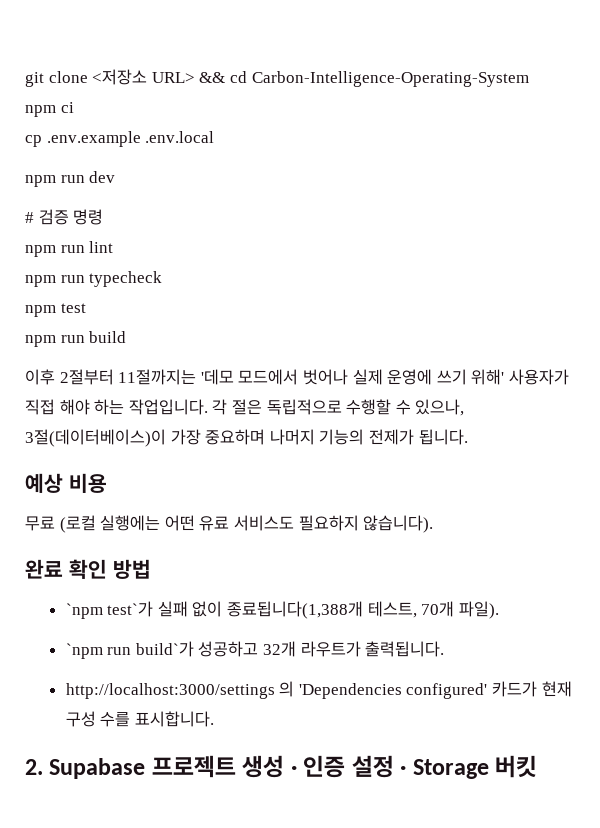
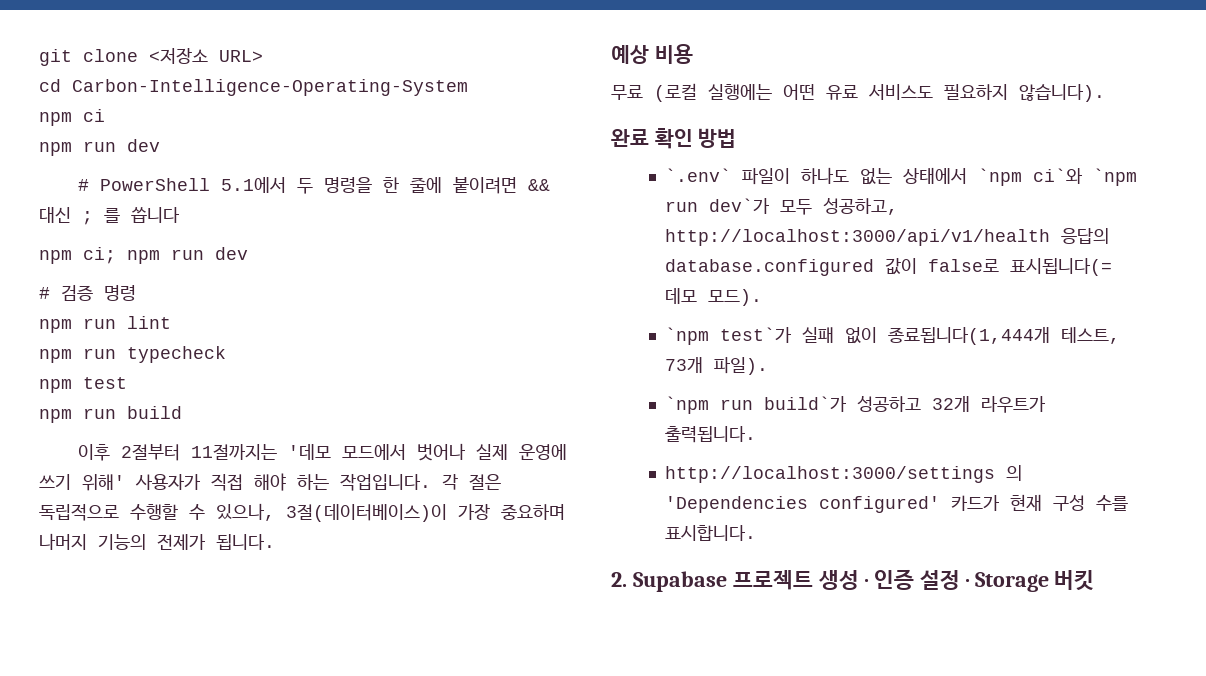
[199,72,226,83] && -> (263, 56) //
[25,131,215,147] cp .env.example .env.local // -> [39,139,160,156] [77,177,550,194] [39,207,180,225] [39,247,116,264] npm run dev // # PowerShell 5.1에서 두 명령을 한 줄에 붙이려면 && 대신 ; 를 씁니다 // npm ci;
(151, 569) none -> [665,167,1138,186] [665,198,899,215] [665,228,1110,246] [665,258,1113,276] [665,288,763,306] // `.env` 파일이 하나도 없는 상태에서 `npm ci`와 `npm run dev`가 모두 성공하고, http://localhost:3000/api/v1/health 응답의 database.configured 값이 false로 표시됩니다(= 데모 모드).
[227,601,455,619] 종료됩니다(1,388개 테스트, 70개 -> [888,327,1121,345] [665,357,704,373] 종료됩니다(1,444개 테스트, 73개

